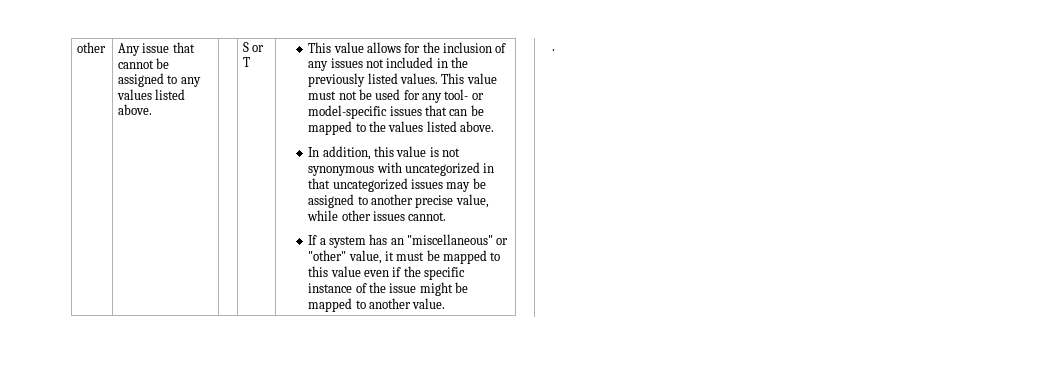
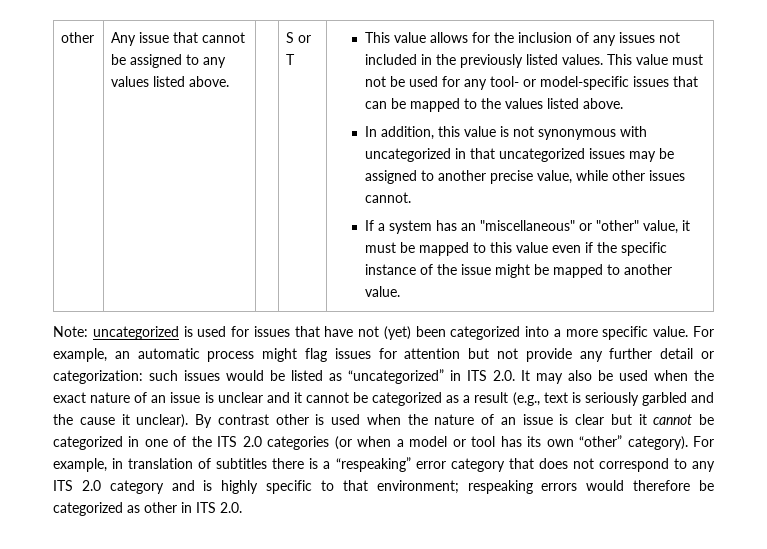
[552,49,555,51] . -> [53,326,714,340] [53,348,714,362] [53,369,714,384] [53,392,715,406] [53,414,714,428] [53,435,715,450] [53,457,715,472] [53,480,714,494] [53,502,242,516] Note: uncategorized is used for issues that have not (yet) been categorized into a more specific value. For example, an automatic process might flag issues for attention but not provide any further detail or categorization: such issues would be listed as “uncategorized” in ITS 2.0. It may also be used when the exact nature of an issue is unclear and it cannot be categorized as a result (e.g., text is seriously garbled and the cause it unclear). By contrast other is used when the nature of an issue is clear but it cannot be categorized in one of the ITS 2.0 categories (or when a model or tool has its own “other” category). For example, in translation of subtitles there is a “respeaking” error category that does not correspond to any ITS 2.0 category and is highly specific to that environment; respeaking errors would therefore be categorized as other in ITS 2.0.

